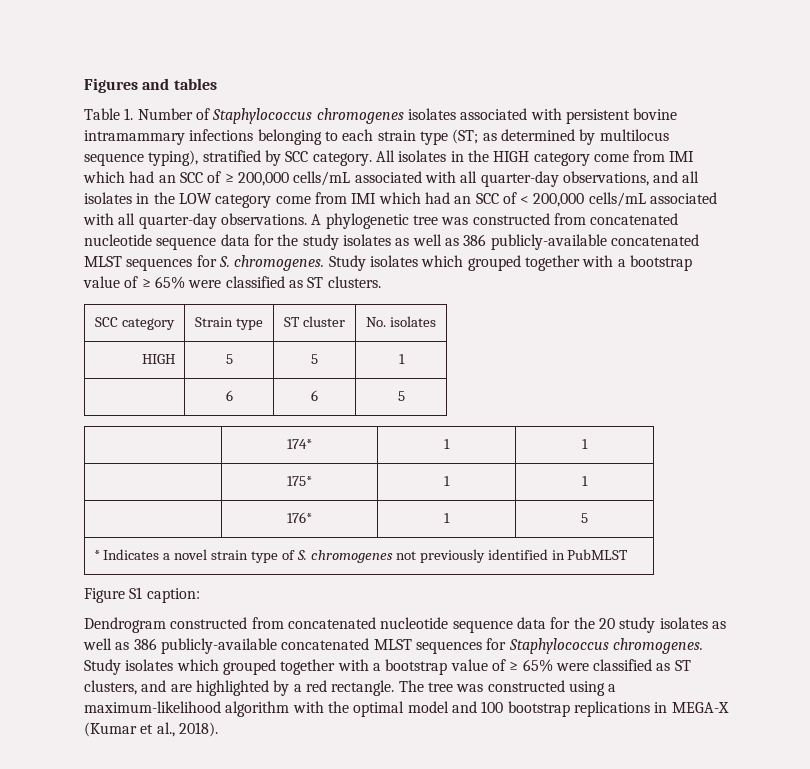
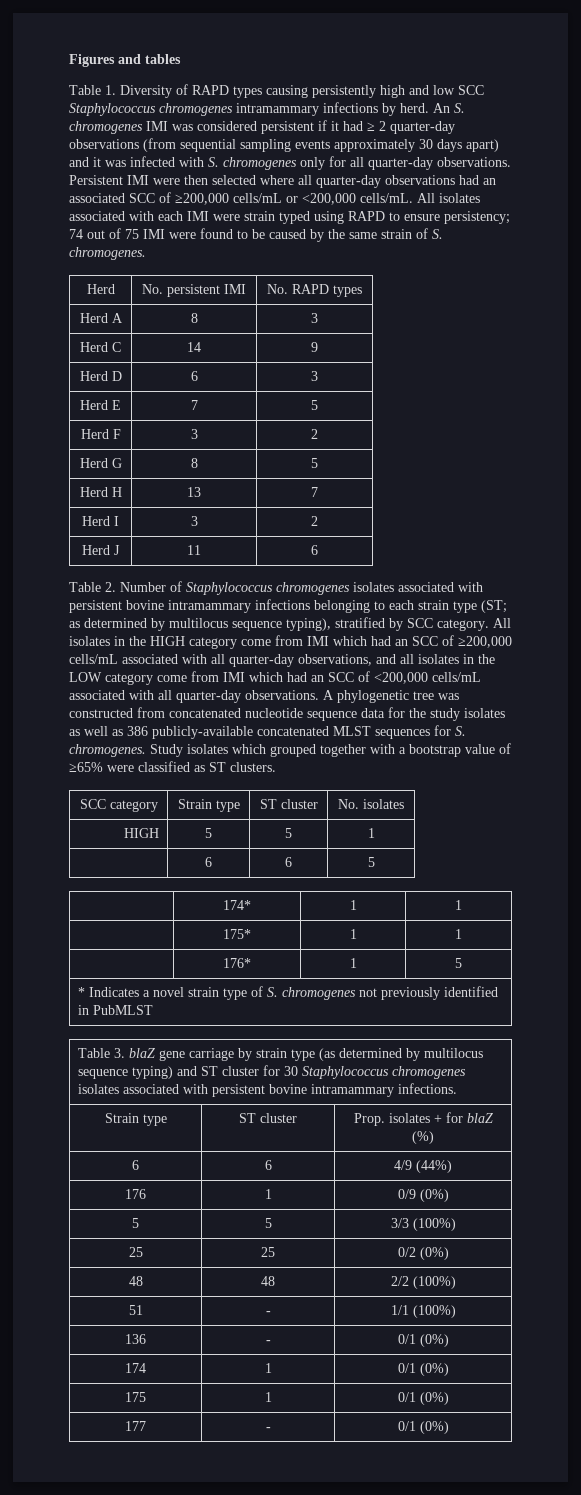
(134, 114) none -> [120,84,484,98] [69,102,465,116] [69,120,455,134] [69,138,499,152] [69,156,511,170] [69,175,496,188] [69,192,480,205] [69,211,510,224] [69,228,443,242] [69,247,146,260] [86,284,115,294] [142,284,246,297] [267,284,362,297] [79,313,123,323] [190,313,198,323] [311,313,318,323] [80,342,121,352] [187,342,201,352] [311,342,318,352] [79,371,122,381] [190,371,198,381] [311,371,318,381] [80,400,121,410] [190,400,198,410] [311,400,318,410] [80,429,121,439] [190,429,198,439] [311,429,318,439] [79,458,122,468] [190,458,198,468] [311,458,318,468] [79,487,122,497] [187,487,201,497] [311,487,318,497] [82,516,119,526] [190,516,198,526] [311,516,318,526] [82,545,120,555] [187,545,201,555] [311,545,318,555] [69,582,116,592] Diversity of RAPD types causing persistently high and low SCC Staphylococcus chromogenes intramammary infections by herd. An S. chromogenes IMI was considered persistent if it had ≥ 2 quarter-day observations (from sequential sampling events approximately 30 days apart) and it was infected with S. chromogenes only for all quarter-day observations. Persistent IMI were then selected where all quarter-day observations had an associated SCC of ≥200,000 cells/mL or <200,000 cells/mL. All isolates associated with each IMI were strain typed using RAPD to ensure persistency; 74 out of 75 IMI were found to be caused by the same strain of S. chromogenes. // Herd | No. persistent IMI | No. RAPD types // Herd A | 8 | 3 // Herd C | 14 | 9 // Herd D | 6 | 3 // Herd E | 7 | 5 // Herd F | 3 | 2 // Herd G | 8 | 5 // Herd H | 13 | 7 // Herd I | 3 | 2 // Herd J | 11 | 6 // Table 2.
[224,172,289,186] ≥ 200,000 -> [458,636,512,648] ≥200,000
[520,193,585,207] < 200,000 -> [374,672,428,684] <200,000
[141,276,185,289] ≥ 65% -> [69,762,103,772] ≥65%
[84,587,200,603] [84,617,726,633] [83,638,703,654] [84,659,691,675] [84,680,617,696] [84,701,729,717] [84,722,218,737] // Figure S1 caption: // Dendrogram constructed from concatenated nucleotide sequence data for the 20 study isolates as well as 386 publicly-available concatenated MLST sequences for Staphylococcus chromogenes. Study isolates which grouped together with a bootstrap value of ≥ 65% were classified as ST clusters, and are highlighted by a red rectangle. The tree was constructed using a maximum-likelihood algorithm with the optimal model and 100 bootstrap replications in MEGA-X (Kumar et al., 2018). -> [78,1048,484,1061] [78,1065,467,1079] [78,1083,458,1097] [104,1113,167,1126] [238,1113,297,1123] [353,1112,493,1126] [412,1131,434,1144] [132,1160,139,1170] [264,1160,272,1170] [394,1160,452,1173] [125,1189,146,1199] [264,1189,272,1199] [397,1189,449,1202] [132,1218,139,1228] [264,1218,272,1228] [390,1218,456,1231] [128,1247,143,1257] [261,1247,275,1257] [397,1247,449,1260] [128,1276,143,1286] [261,1276,275,1286] [390,1276,456,1289] [128,1305,143,1315] [265,1311,271,1315] [390,1305,456,1318] [125,1334,146,1344] [265,1340,271,1344] [397,1334,449,1347] [125,1363,146,1373] [264,1363,272,1373] [397,1363,449,1376] [125,1392,146,1402] [264,1392,272,1402] [397,1392,449,1405] [125,1421,146,1431] [265,1427,271,1431] [397,1421,449,1434] // Table 3. blaZ gene carriage by strain type (as determined by multilocus sequence typing) and ST cluster for 30 Staphylococcus chromogenes isolates associated with persistent bovine intramammary infections. // Strain type | ST cluster | Prop. isolates + for blaZ (%) // 6 | 6 | 4/9 (44%) // 176 | 1 | 0/9 (0%) // 5 | 5 | 3/3 (100%) // 25 | 25 | 0/2 (0%) // 48 | 48 | 2/2 (100%) // 51 | - | 1/1 (100%) // 136 | - | 0/1 (0%) // 174 | 1 | 0/1 (0%) // 175 | 1 | 0/1 (0%) // 177 | - | 0/1 (0%)

